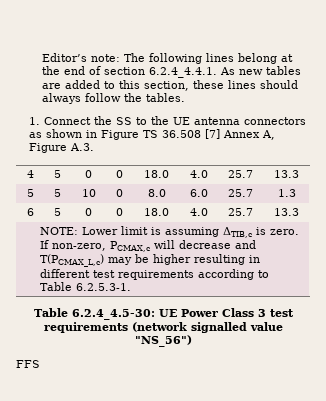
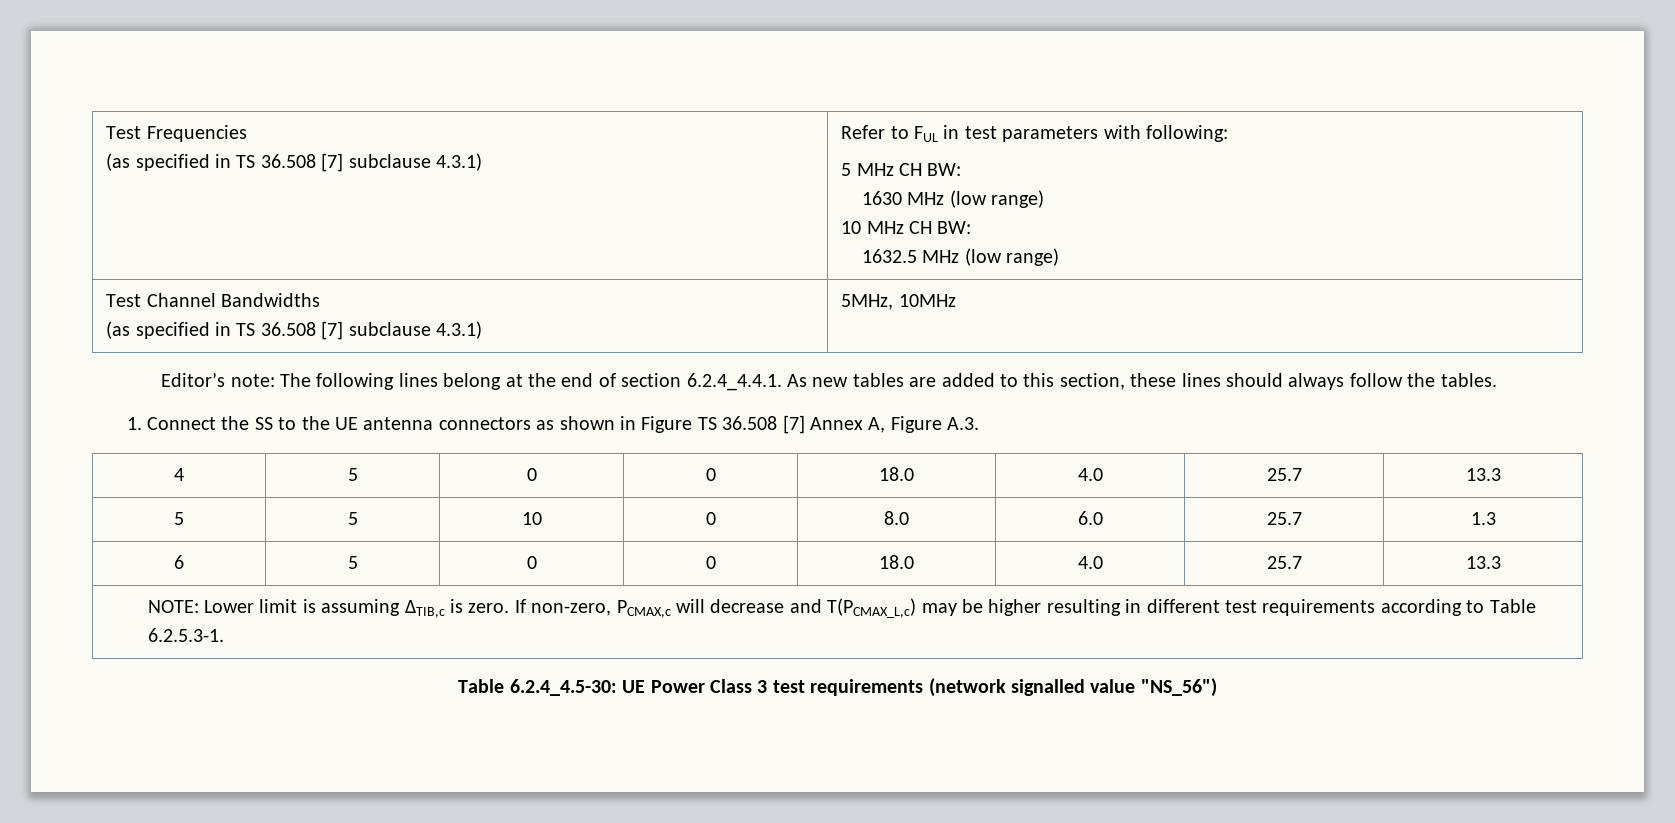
(41, 57) none -> [106,125,247,142] [106,153,482,172] [841,125,1228,142] [841,163,962,176] [861,190,1045,208] [841,221,972,234] [861,248,1060,266] [106,293,320,307] [106,321,482,340] [841,294,956,310] Test Frequencies // (as specified in TS 36.508 [7] subclause 4.3.1) | Refer to FUL in test parameters with following: // 5 MHz CH BW: // 1630 MHz (low range) // 10 MHz CH BW: // 1632.5 MHz (low range) // Test Channel Bandwidths // (as specified in TS 36.508 [7] subclause 4.3.1) | 5MHz, 10MHz //
[16,360,40,368] // FFS -> (1217, 687) none

